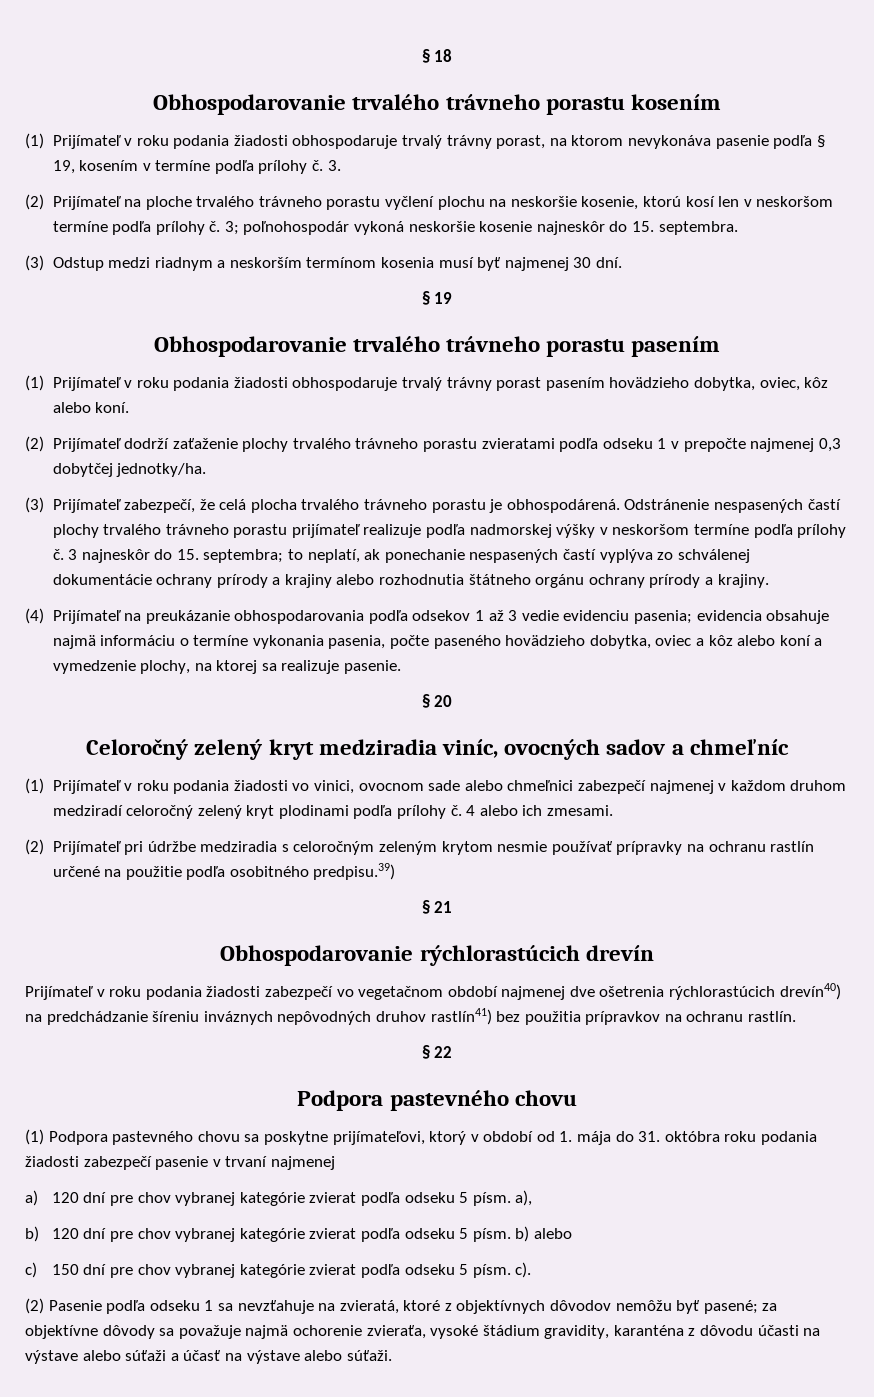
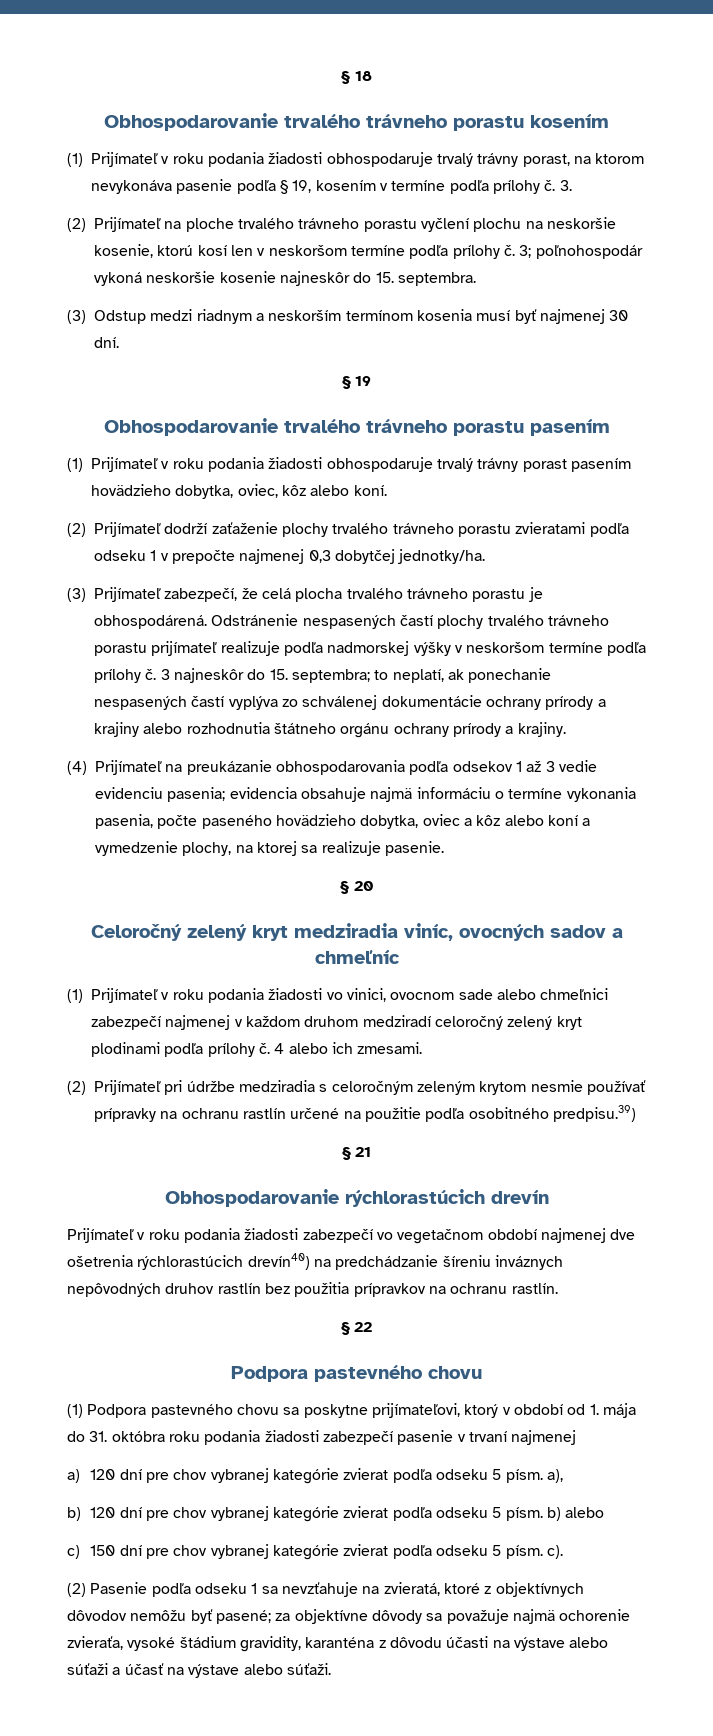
[430,1008,492,1025] rastlín41) -> [217,1283,261,1294] rastlín

